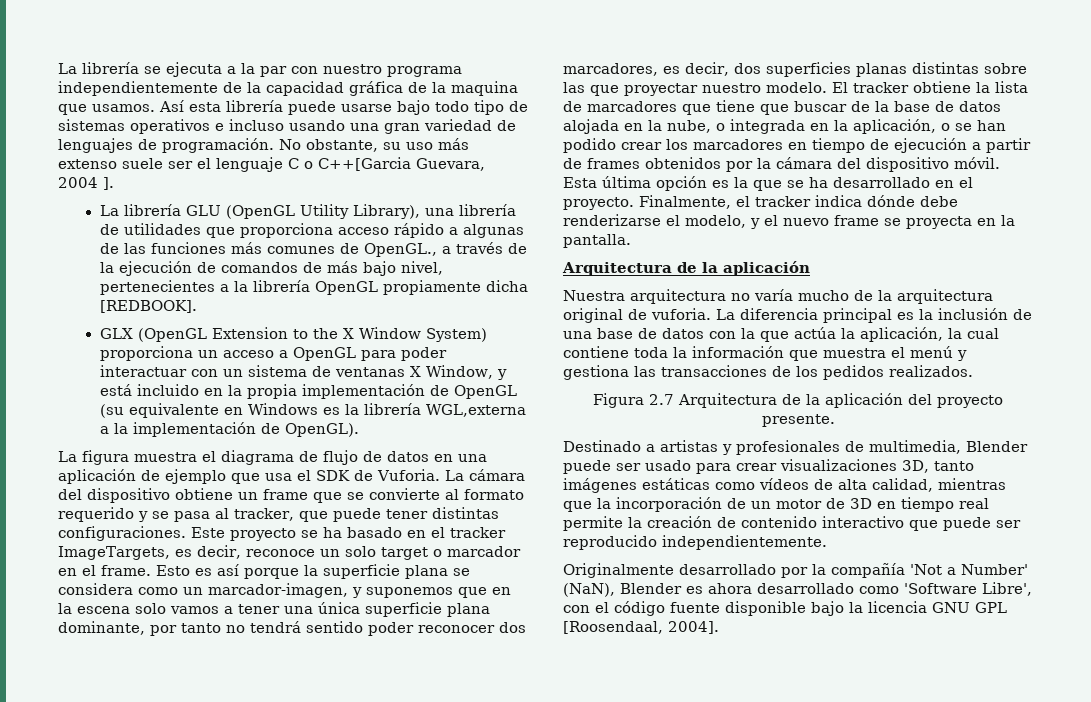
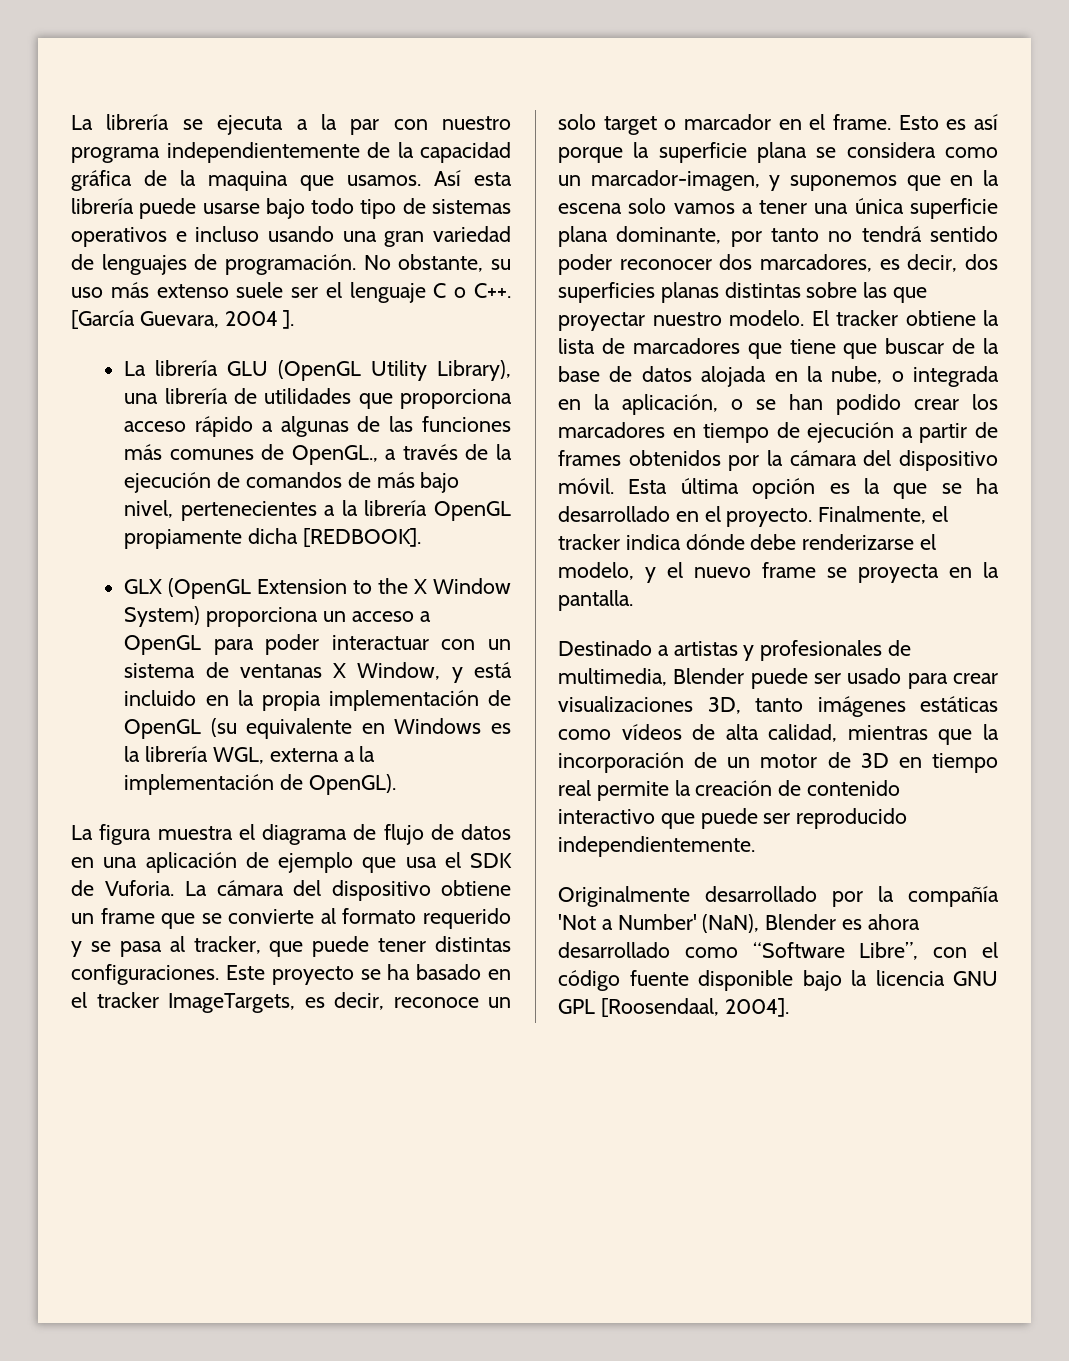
[318,157,411,171] C++[Garcia -> [473,283,511,298] [71,310,135,329] C++. [García
[425,404,526,417] WGL,externa -> [213,747,339,764] WGL, externa
[562,261,810,276] [563,289,993,304] [563,308,1032,323] [563,327,999,342] [563,346,967,361] [563,365,973,380] [593,393,1003,408] [761,414,835,427] // Arquitectura de la aplicación // Nuestra arquitectura no varía mucho de la arquitectura original de vuforia. La diferencia principal es la inclusión de una base de datos con la que actúa la aplicación, la cual contiene toda la información que muestra el menú y gestiona las transacciones de los pedidos realizados. // Figura 2.7 Arquitectura de la aplicación del proyecto presente. -> (633, 600) none
[904,582,1032,596] 'Software Libre', -> [752,942,919,960] “Software Libre”,

